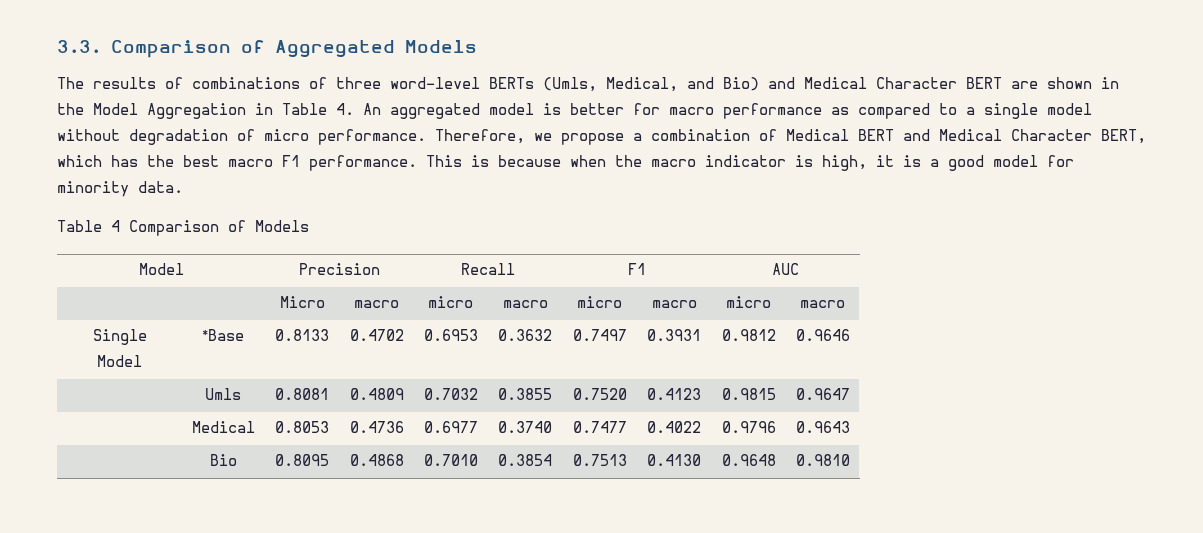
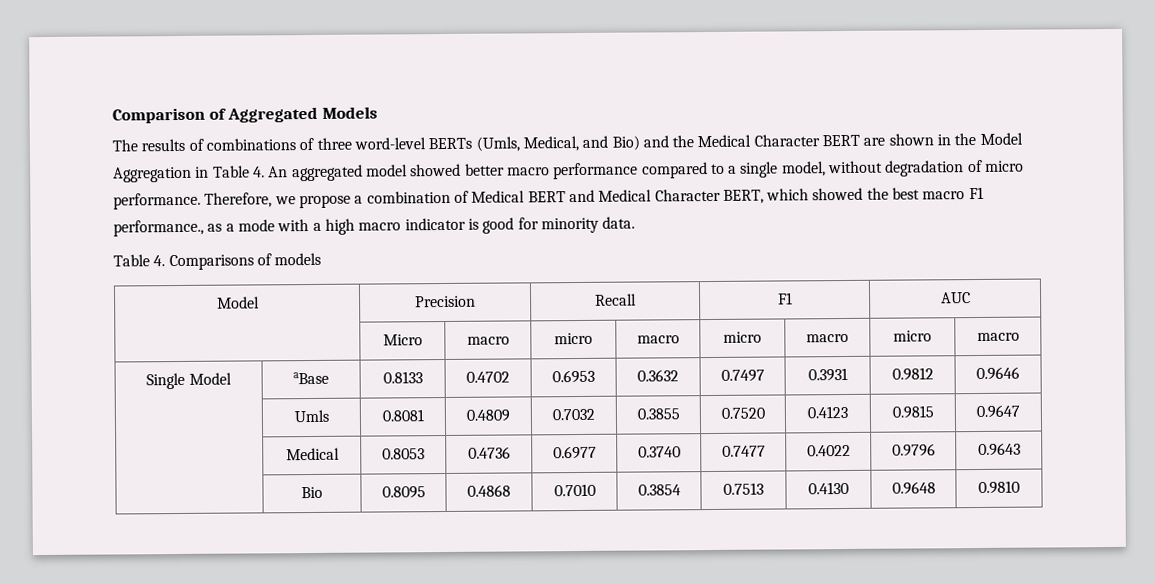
[57,40,101,53] 3.3. -> (112, 115) none
(795, 83) none -> [672,135,695,148] the
[543,103,660,115] is better for -> [410,163,505,177] showed better
[831,107,849,115] as -> (639, 171) none
[1047,103,1092,115] model -> [781,161,826,177] model,
[111,155,138,167] has -> [812,187,864,201] showed
[309,155,1038,171] performance. This is because when the macro indicator is high, it is a good model -> [113,217,515,237] performance., as a mode with a high macro indicator is good
[111,220,309,236] 4 Comparison of Models -> [153,252,322,271] 4. Comparisons of models
[202,329,244,341] *Base -> [293,371,329,385] aBase

